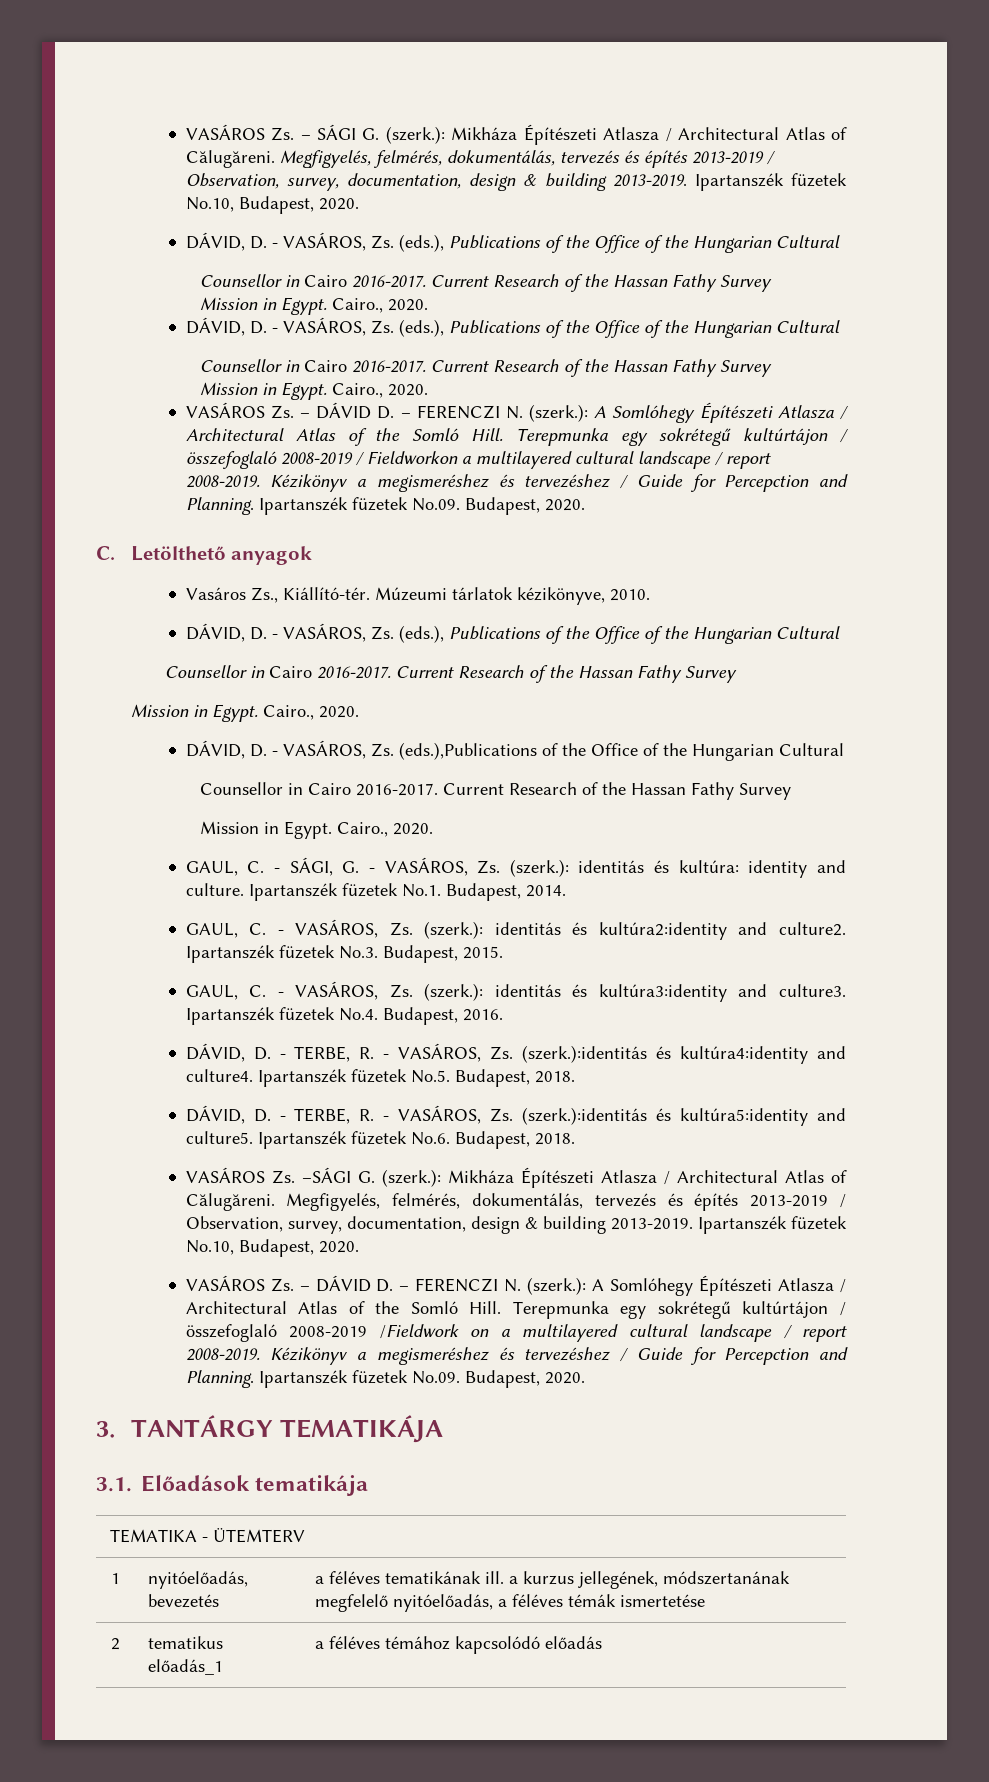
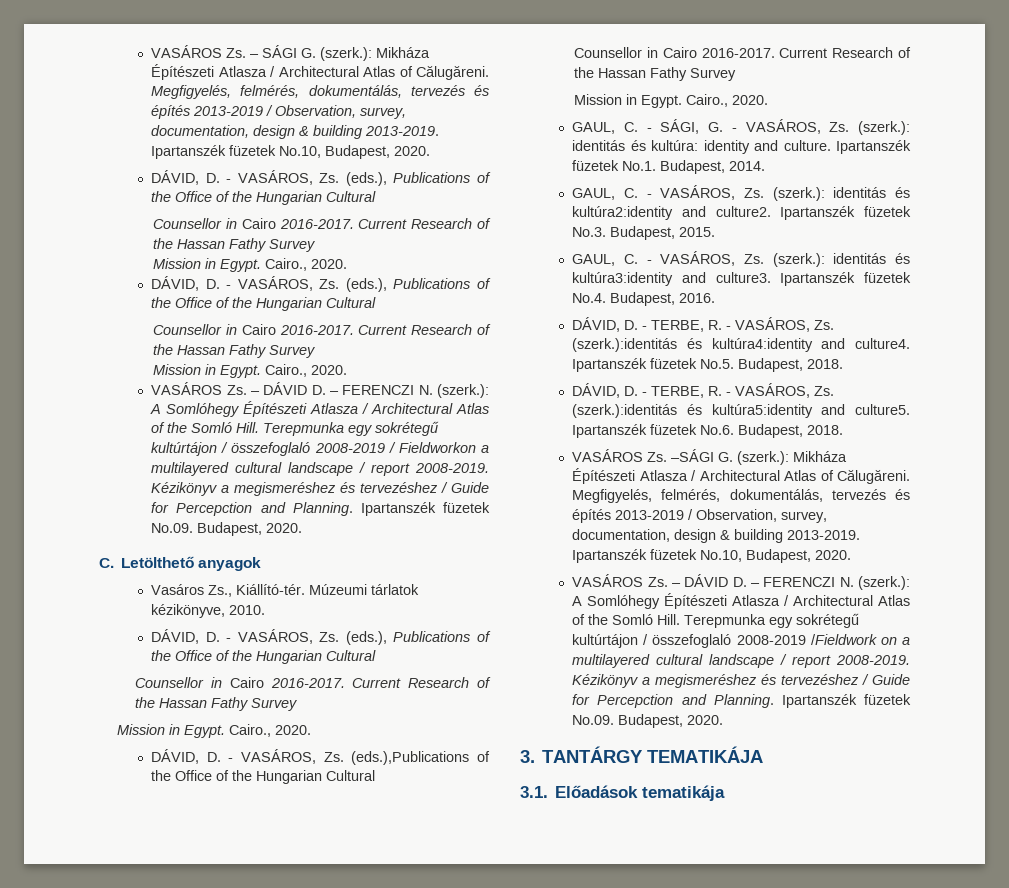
[110,1528,306,1543] [111,1573,120,1584] [148,1571,249,1589] [148,1594,220,1608] [315,1571,791,1589] [315,1594,706,1612] [111,1638,120,1650] [148,1636,224,1649] [148,1659,224,1675] [315,1636,603,1654] // TEMATIKA - ÜTEMTERV // 1 | nyitóelőadás, bevezetés | a féléves tematikának ill. a kurzus jellegének, módszertanának megfelelő nyitóelőadás, a féléves témák ismertetése // 2 | tematikus előadás_1 | a féléves témához kapcsolódó előadás -> (726, 793) none

